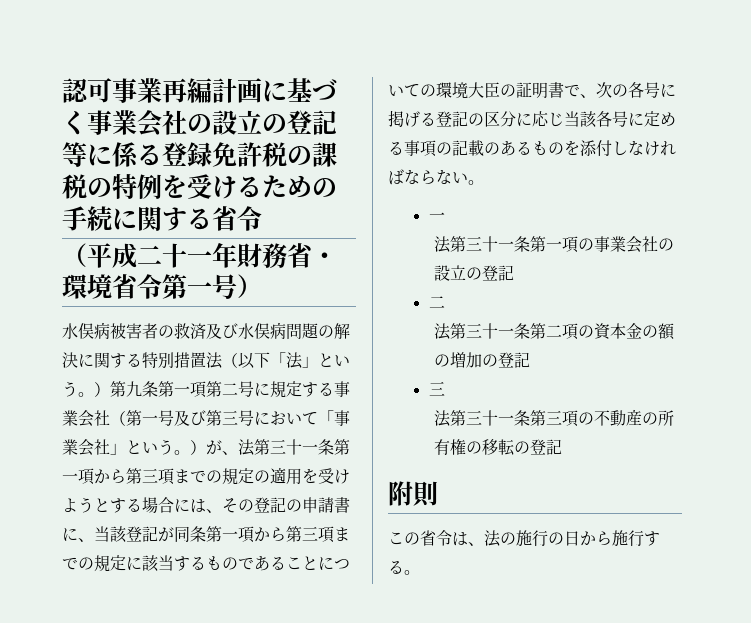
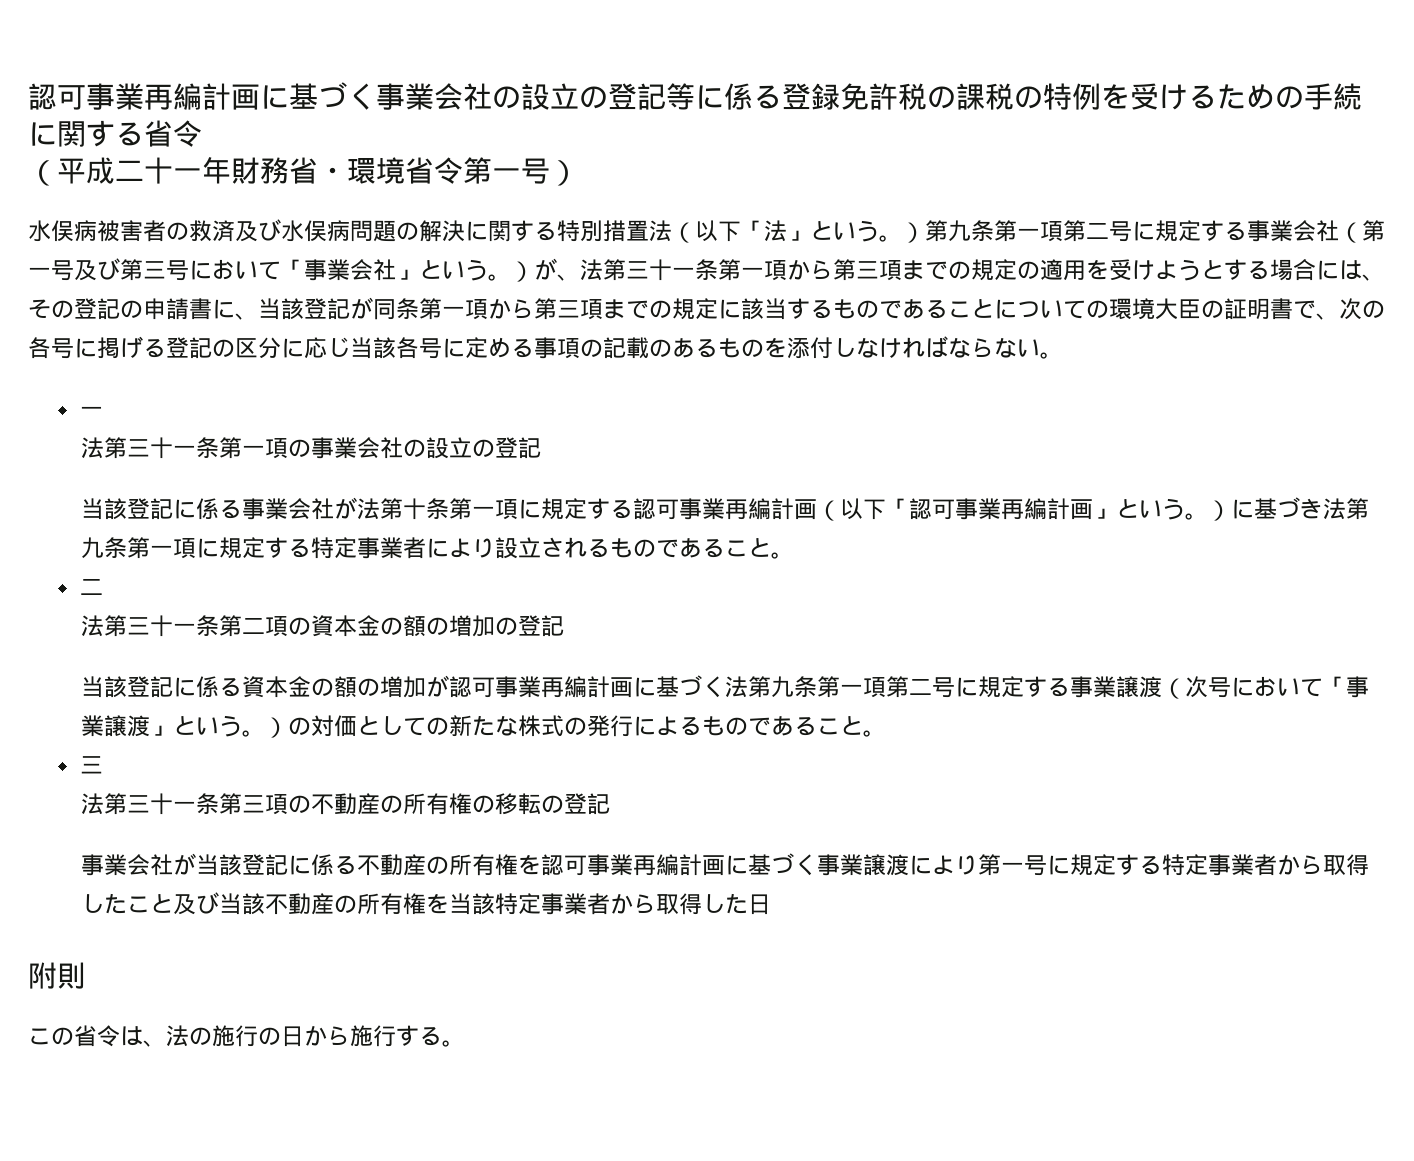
(515, 273) none -> [80,497,1369,521] [80,537,794,559] // 当該登記に係る事業会社が法第十条第一項に規定する認可事業再編計画（以下「認可事業再編計画」という。）に基づき法第九条第一項に規定する特定事業者により設立されるものであること。
(531, 360) none -> [80,675,1369,699] [80,715,886,738] // 当該登記に係る資本金の額の増加が認可事業再編計画に基づく法第九条第一項第二号に規定する事業譲渡（次号において「事業譲渡」という。）の対価としての新たな株式の発行によるものであること。
(563, 447) none -> [80,853,1369,876] [80,892,771,915] // 事業会社が当該登記に係る不動産の所有権を認可事業再編計画に基づく事業譲渡により第一号に規定する特定事業者から取得したこと及び当該不動産の所有権を当該特定事業者から取得した日

